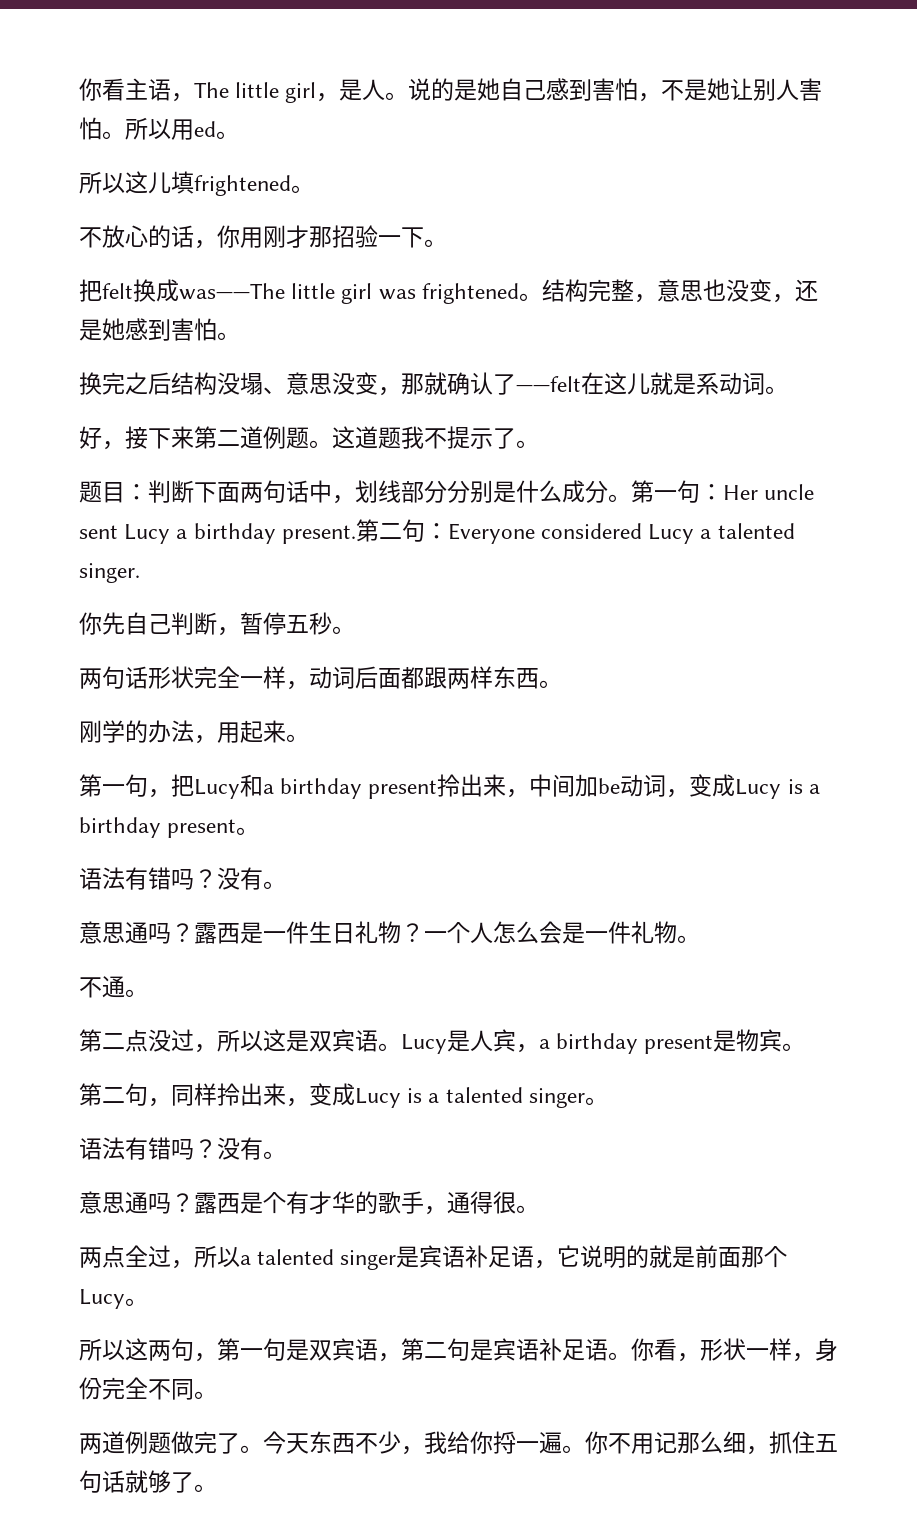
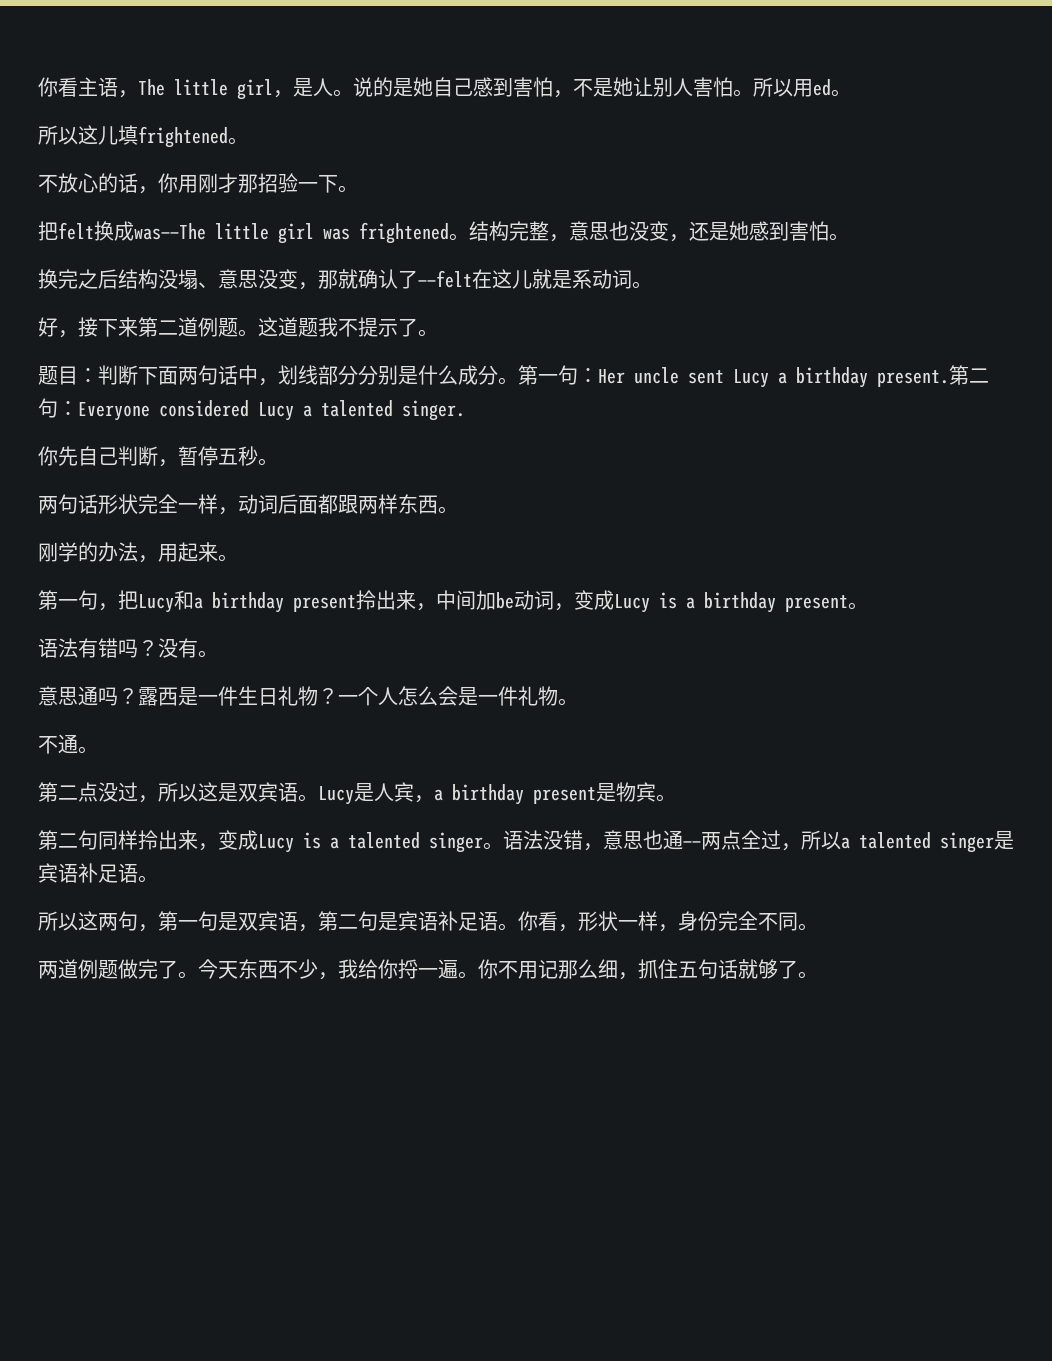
[148,1098,171,1107] ， -> (98, 840) none
[79,1137,286,1160] [79,1191,539,1215] // 语法有错吗？没有。 // 意思通吗？露西是个有才华的歌手，通得很。 // -> [503,830,701,851] 语法没错，意思也通——
[534,1245,788,1269] [79,1289,125,1309] ，它说明的就是前面那个Lucy -> (138, 873) none

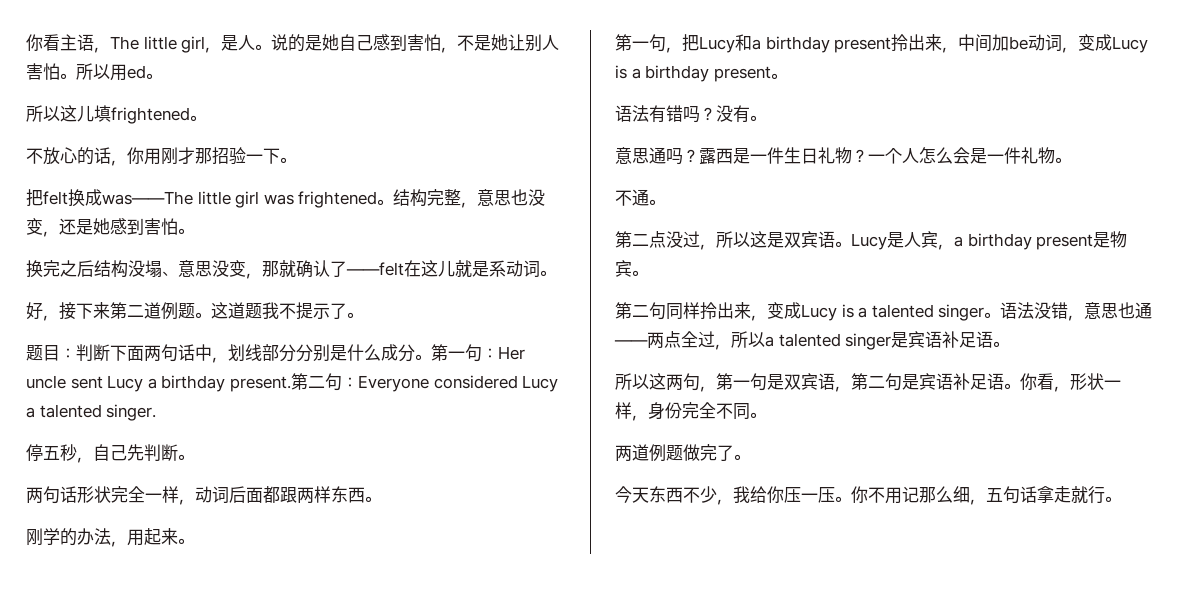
[38,446,258,467] 你先自己判断，暂停五秒 -> [26,444,178,463] 停五秒，自己先判断
(198, 975) none -> (750, 457) //
[398,959,458,979] 捋一遍 -> [784,487,835,503] 压一压
[638,959,798,979] 抓住五句话就够了 -> [986,486,1105,504] 五句话拿走就行

